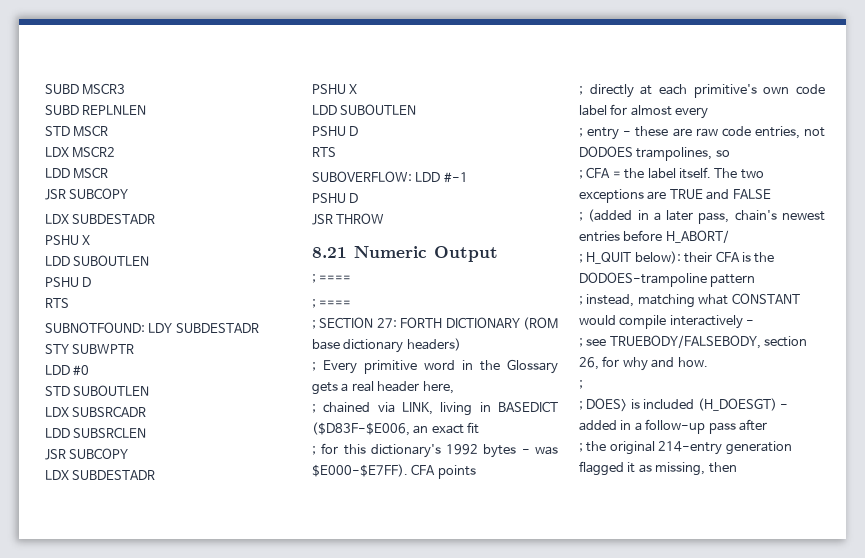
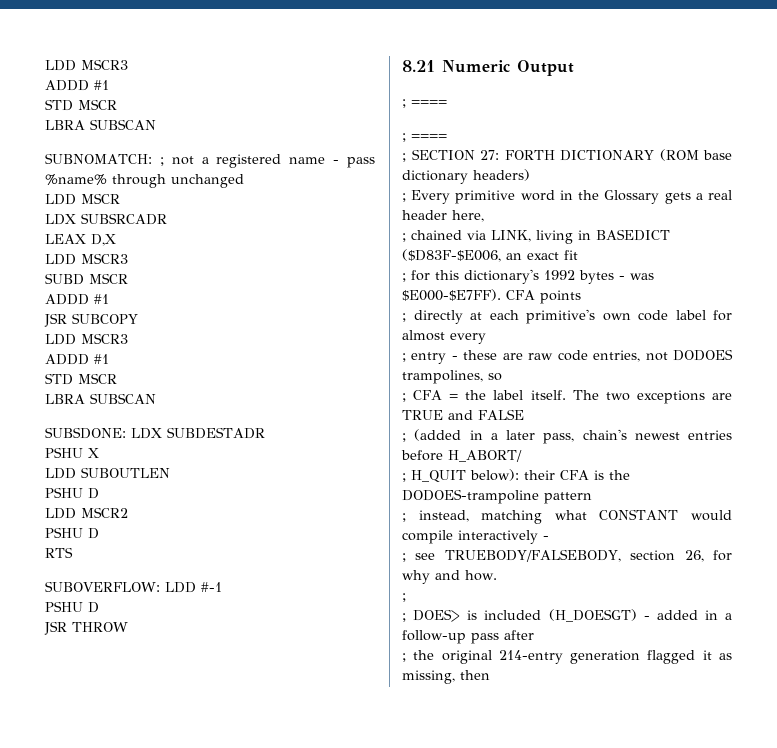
[45,83,126,95] [45,105,147,115] [45,125,109,137] [45,146,116,158] [45,167,109,179] [45,188,129,200] [45,214,156,224] [45,235,91,245] [45,255,150,266] [45,277,92,287] [45,298,69,308] [45,322,259,333] [45,344,135,354] [45,365,90,376] [45,385,150,396] [45,406,147,417] [45,427,147,438] [45,448,129,460] [45,470,156,480] [312,84,358,94] [312,104,417,115] SUBD MSCR3 // SUBD REPLNLEN // STD MSCR // LDX MSCR2 // LDD MSCR // JSR SUBCOPY // LDX SUBDESTADR // PSHU X // LDD SUBOUTLEN // PSHU D // RTS // SUBNOTFOUND: LDY SUBDESTADR // STY SUBWPTR // LDD #0 // STD SUBOUTLEN // LDX SUBSRCADR // LDD SUBSRCLEN // JSR SUBCOPY // LDX SUBDESTADR // PSHU X // LDD SUBOUTLEN -> [45,59,128,71] [45,80,109,91] [45,99,117,111] [45,119,156,130] [45,153,375,168] [45,174,244,188] [45,193,120,205] [45,213,167,225] [45,234,116,246] [45,253,128,265] [45,273,128,285] [45,294,109,305] [44,313,138,327] [45,333,128,345] [45,354,109,365] [45,373,117,385] [45,393,156,404] [45,427,265,439] [45,447,99,458] [45,467,170,479] [45,487,99,499] [45,507,128,519] LDD MSCR3 // ADDD #1 // STD MSCR // LBRA SUBSCAN // SUBNOMATCH: ; not a registered name - pass %name% through unchanged // LDD MSCR // LDX SUBSRCADR // LEAX D,X // LDD MSCR3 // SUBD MSCR // ADDD #1 // JSR SUBCOPY // LDD MSCR3 // ADDD #1 // STD MSCR // LBRA SUBSCAN // SUBSDONE: LDX SUBDESTADR // PSHU X // LDD SUBOUTLEN // PSHU D // LDD MSCR2

